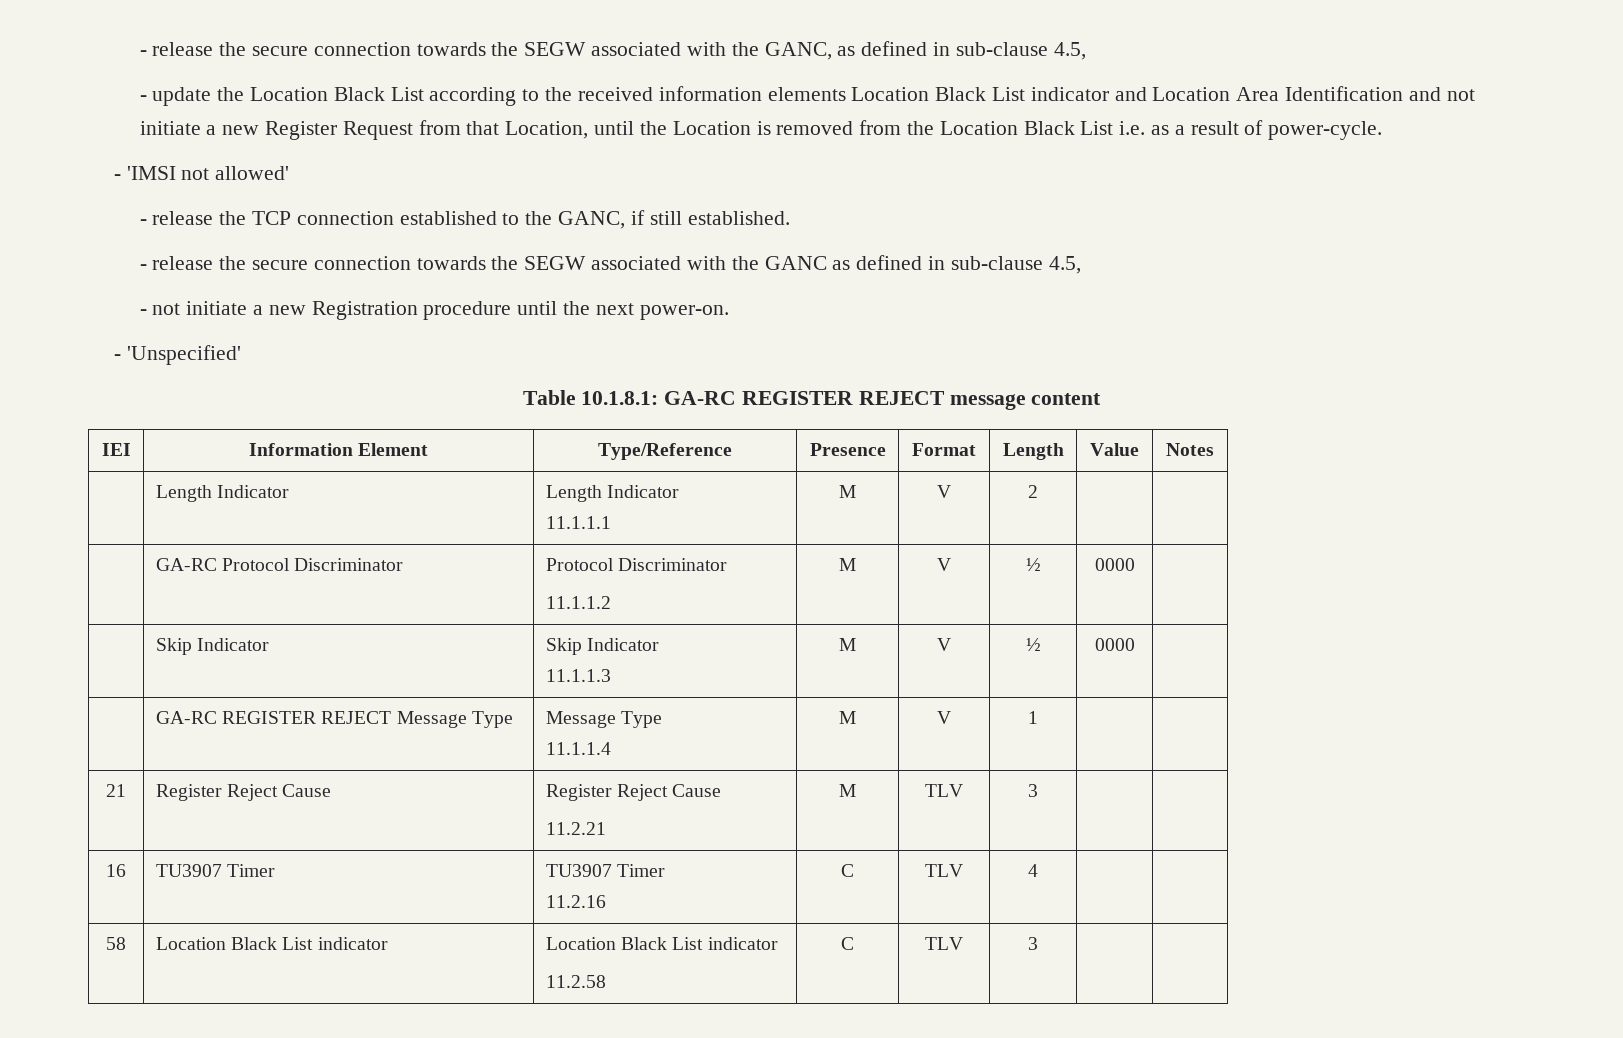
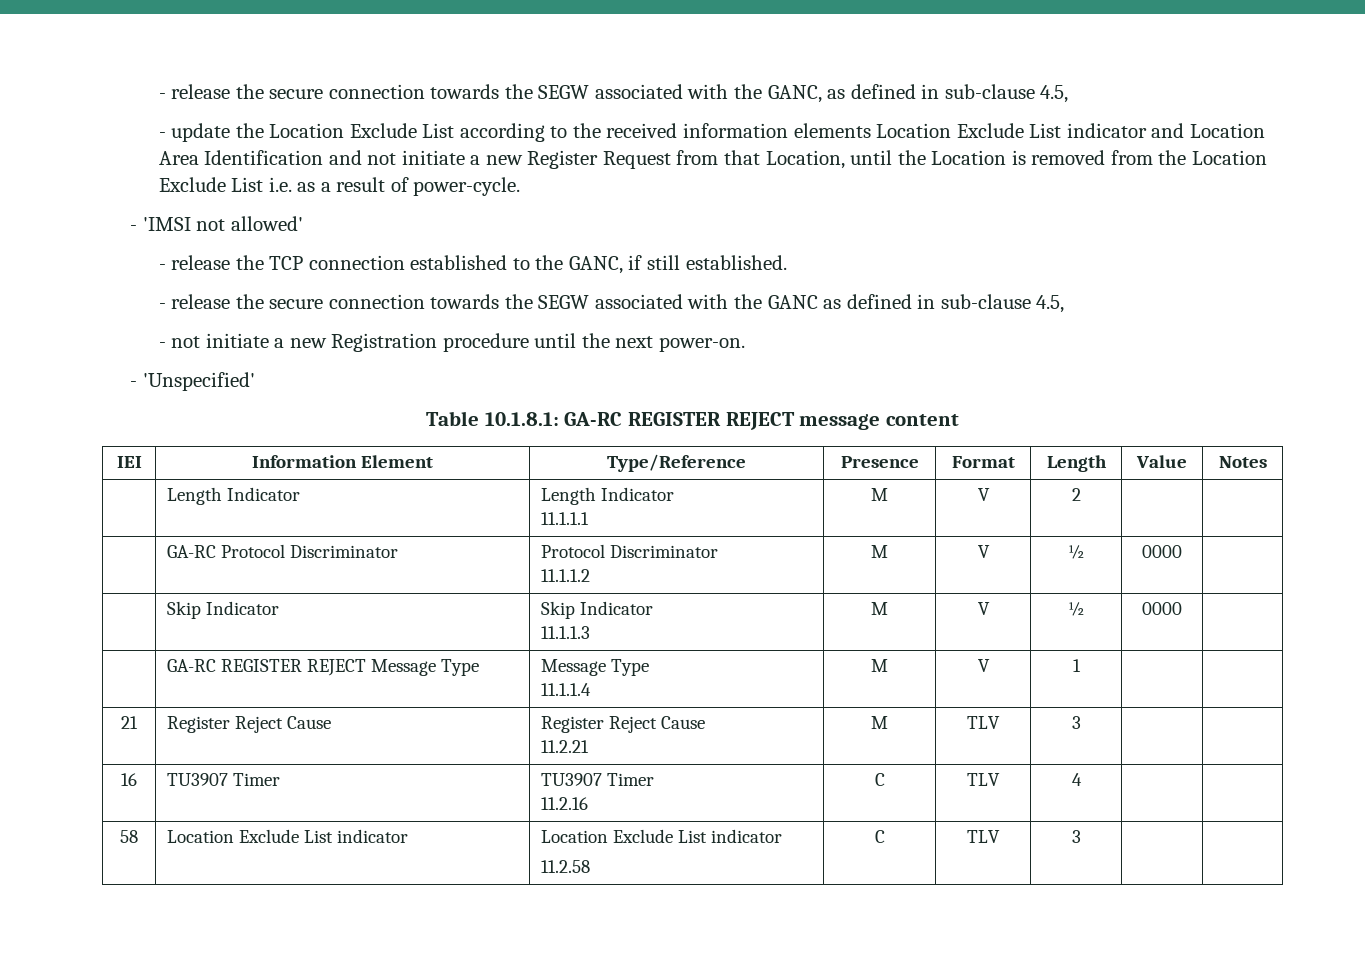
[333,87,385,101] Black -> [349,123,417,138] Exclude
[935,87,987,101] Black -> [956,123,1024,138] Exclude
[1023,121,1075,135] Black -> [158,177,226,192] Exclude
[231,937,278,950] Black -> [238,829,299,843] Exclude
[621,937,668,950] Black -> [612,829,673,843] Exclude

